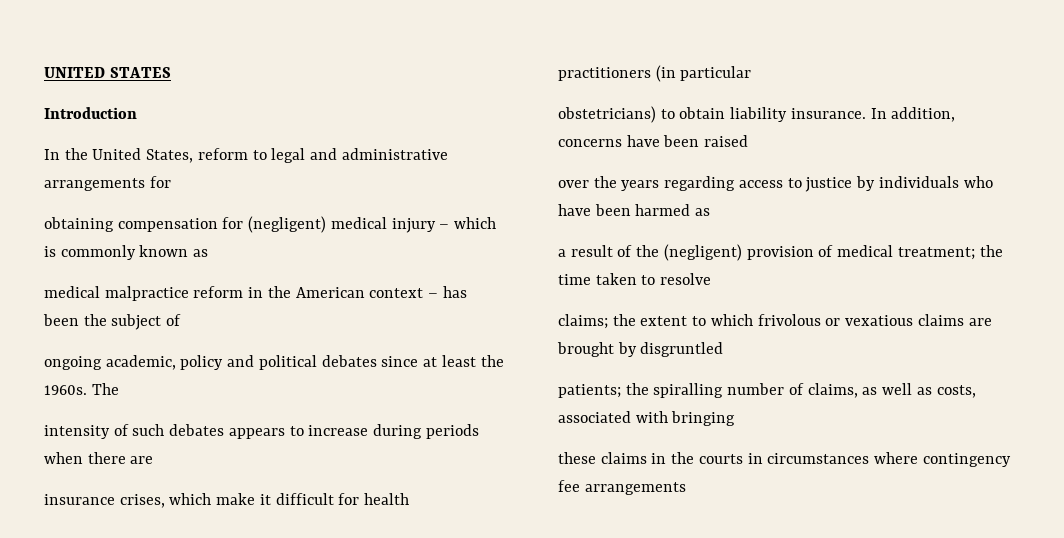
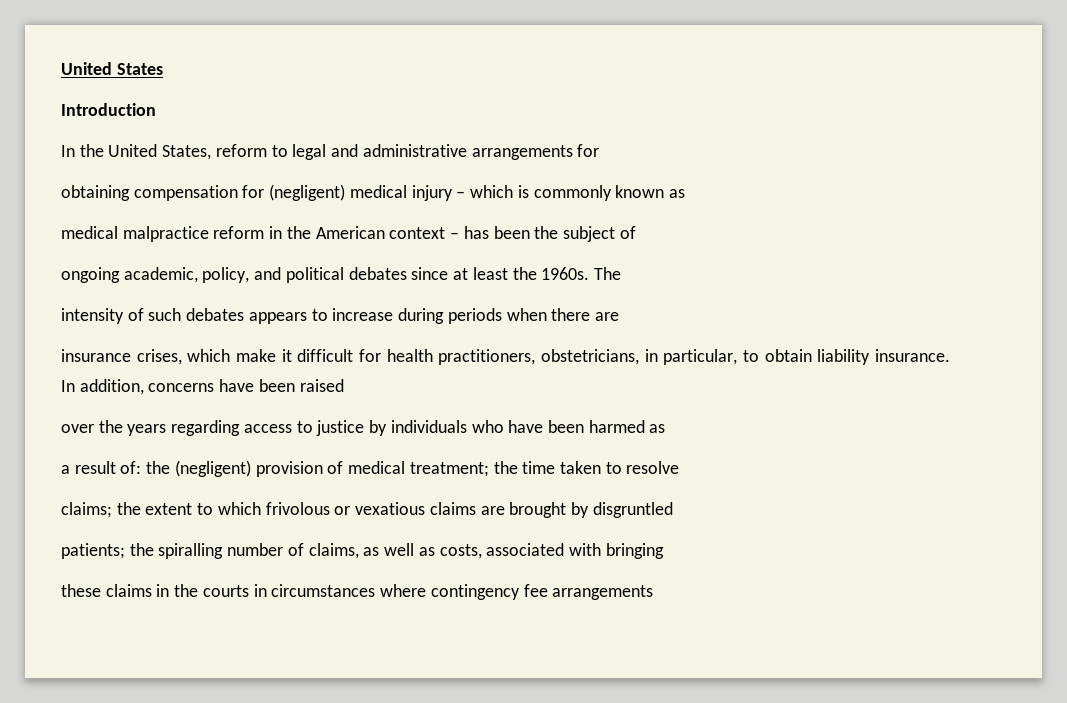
[44,67,171,78] UNITED STATES -> [61,62,163,75] United States
[180,355,224,370] policy -> [202,267,250,283] policy,
[558,65,752,82] [558,106,656,123] practitioners (in particular // obstetricians) -> [438,349,738,365] practitioners, obstetricians, in particular,
[617,245,633,257] of -> [120,461,142,474] of:

